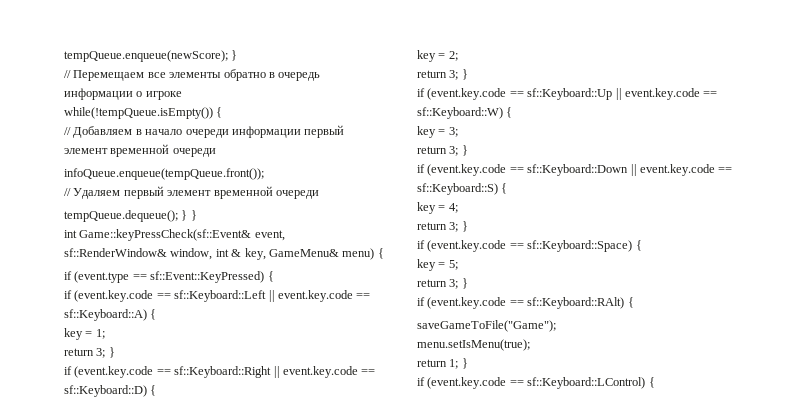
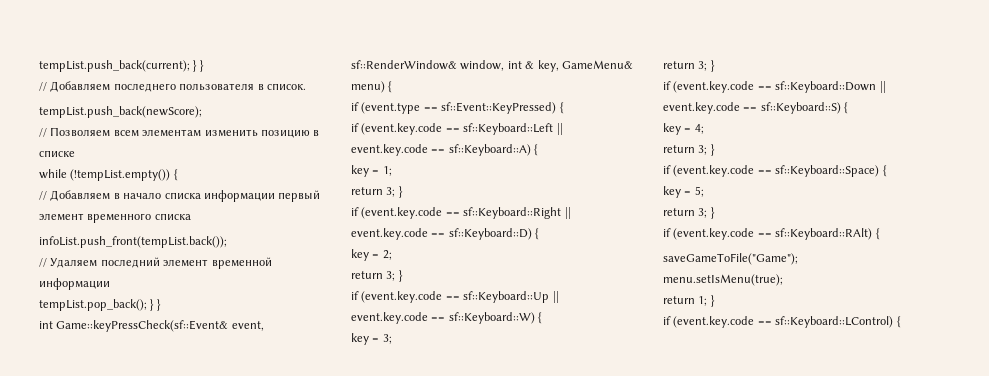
[64,50,228,62] tempQueue.enqueue(newScore); -> [39,60,198,72] tempList.push_back(current); }
[73,69,321,81] [64,88,182,100] [64,107,213,119] Перемещаем все элементы обратно в очередь информации о игроке // while(!tempQueue.isEmpty()) -> [50,81,306,92] [39,106,202,118] [39,127,320,138] [39,150,75,157] [39,169,171,181] Добавляем последнего пользователя в список. // tempList.push_back(newScore); // // Позволяем всем элементам изменить позицию в списке // while (!tempList.empty())
[185,129,229,138] очереди -> [164,192,201,199] списка
[110,144,216,157] [64,168,264,180] временной очереди // infoQueue.enqueue(tempQueue.front()); -> [87,213,191,223] [39,236,227,248] временного списка // infoList.push_front(tempList.back());
[123,186,319,199] [64,210,178,222] первый элемент временной очереди // tempQueue.dequeue(); -> [100,257,272,269] [39,278,110,290] [39,299,147,311] последний элемент временной информации // tempList.pop_back();

